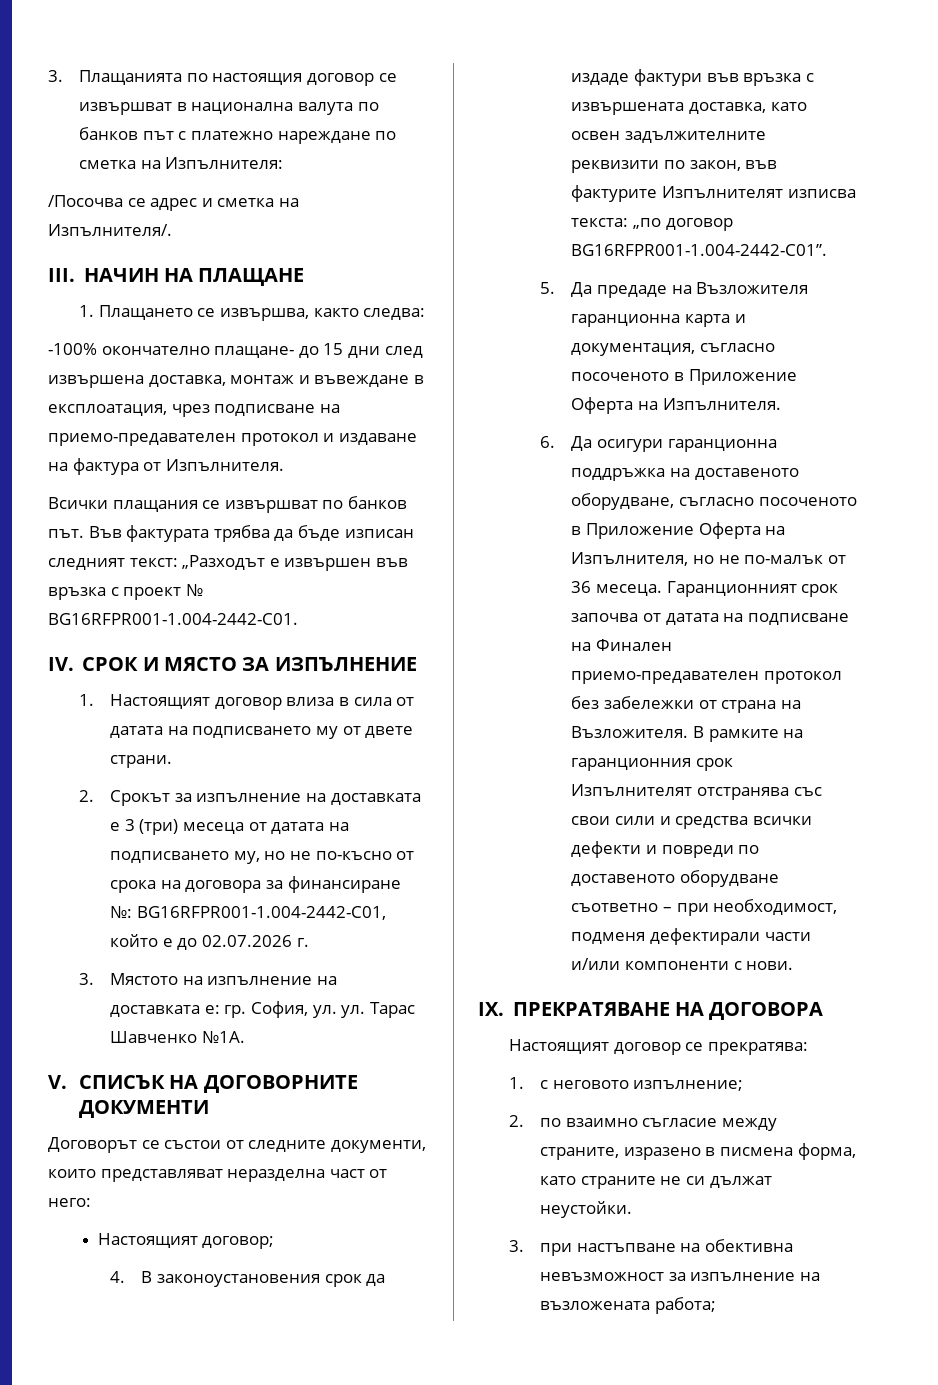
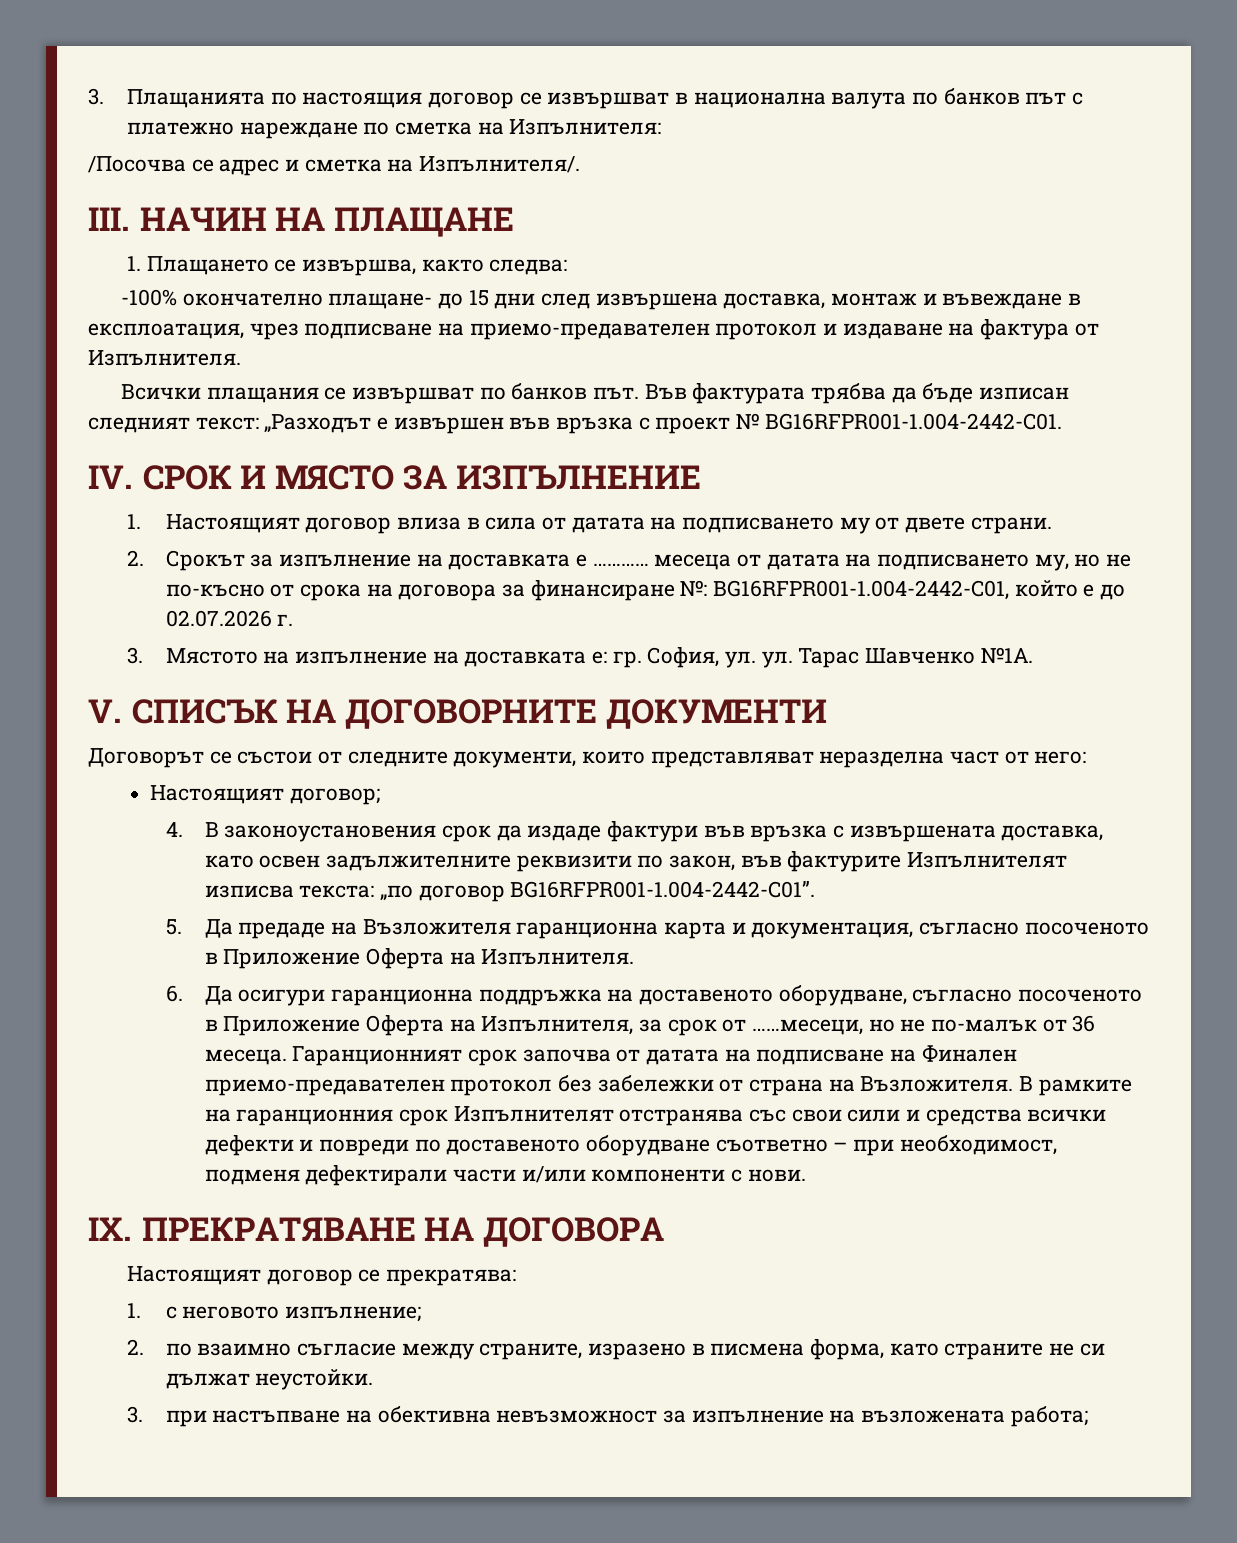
[124,819,179,835] 3 (три) -> [592,563,649,566] …………
(689, 559) none -> [638,1019,863,1036] за срок от ……месеци,

